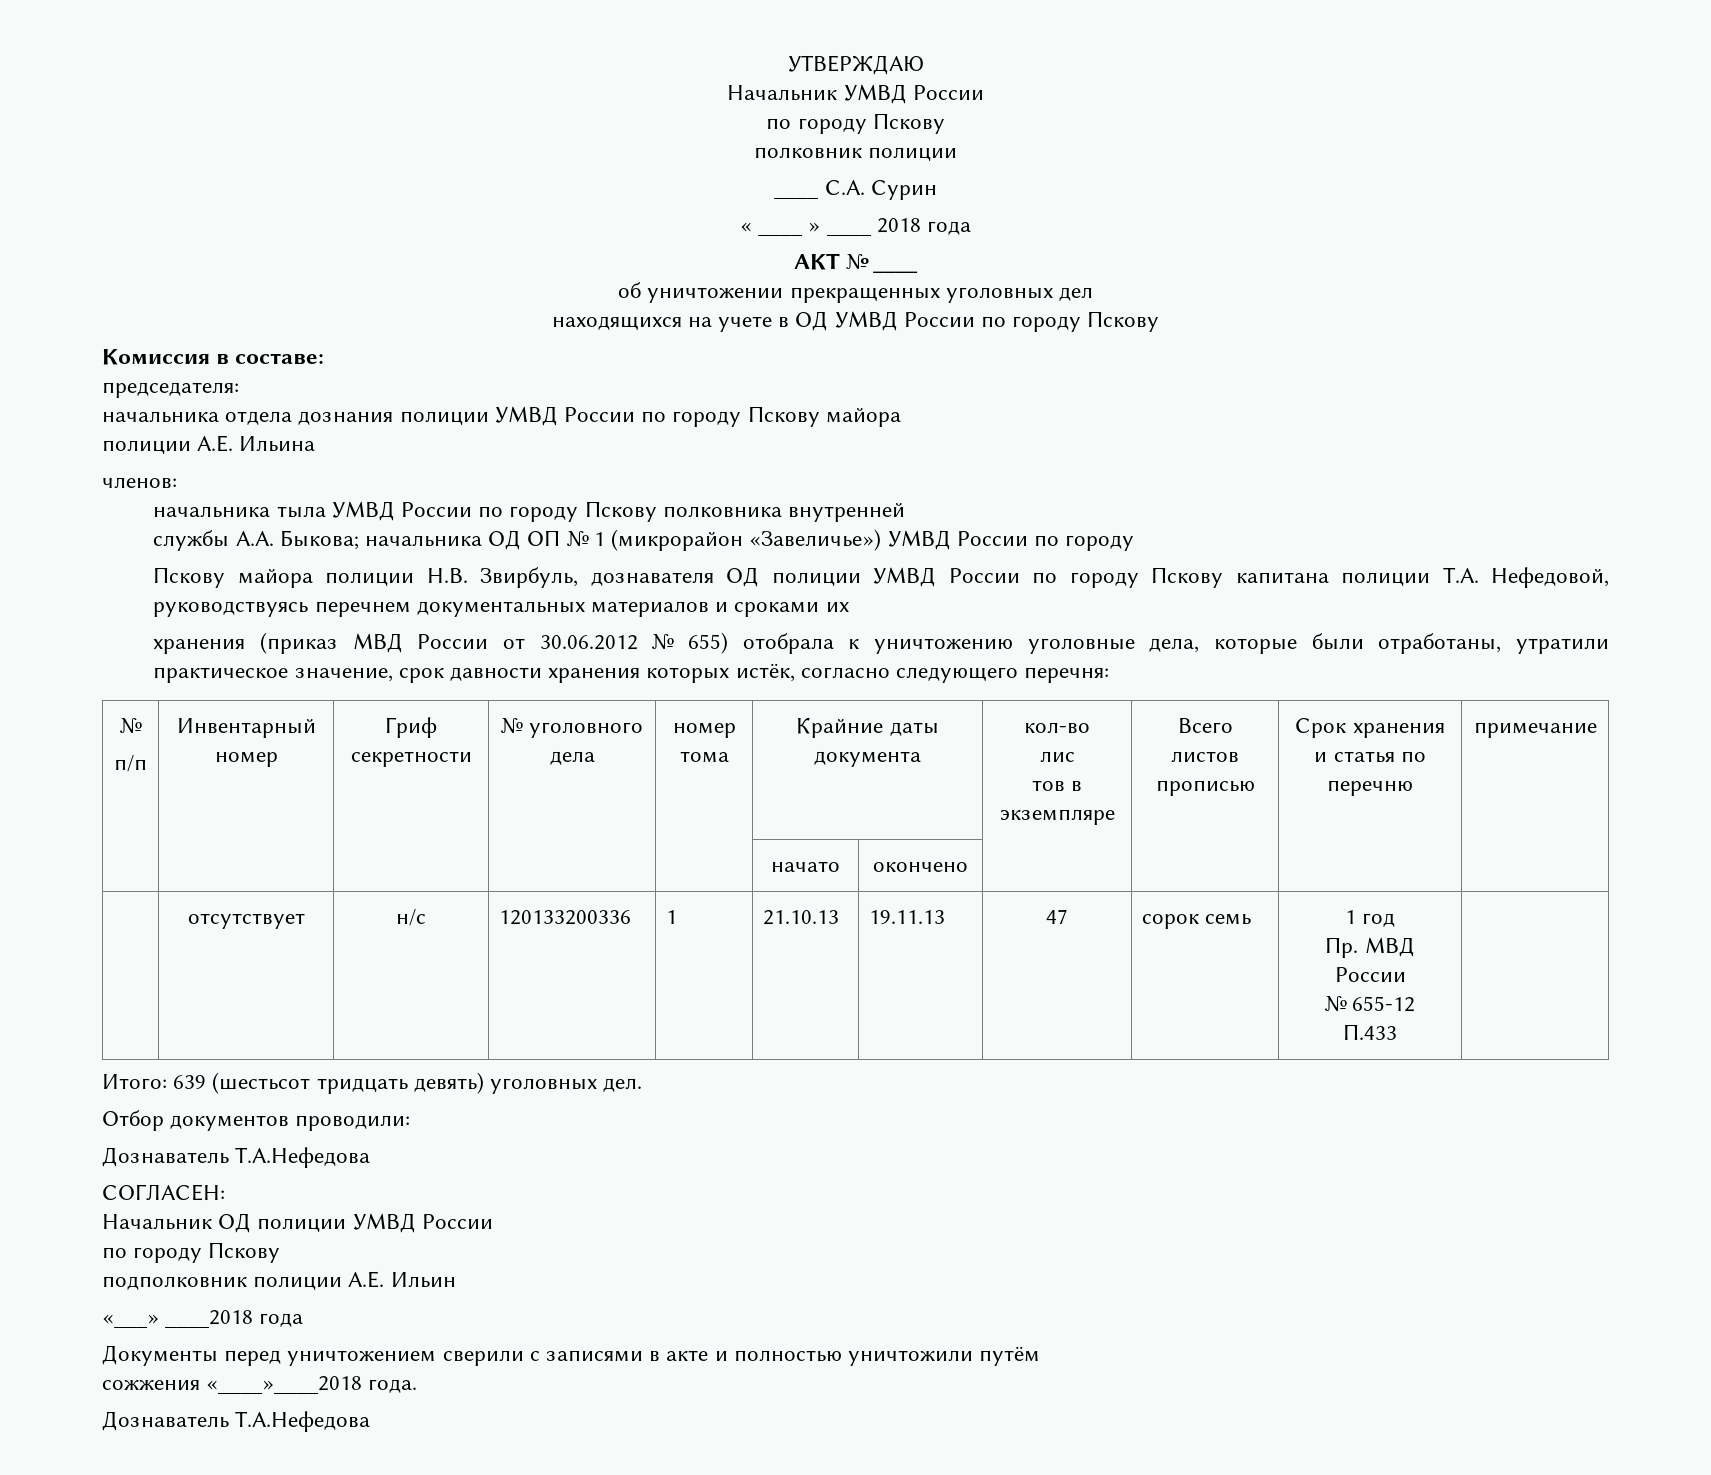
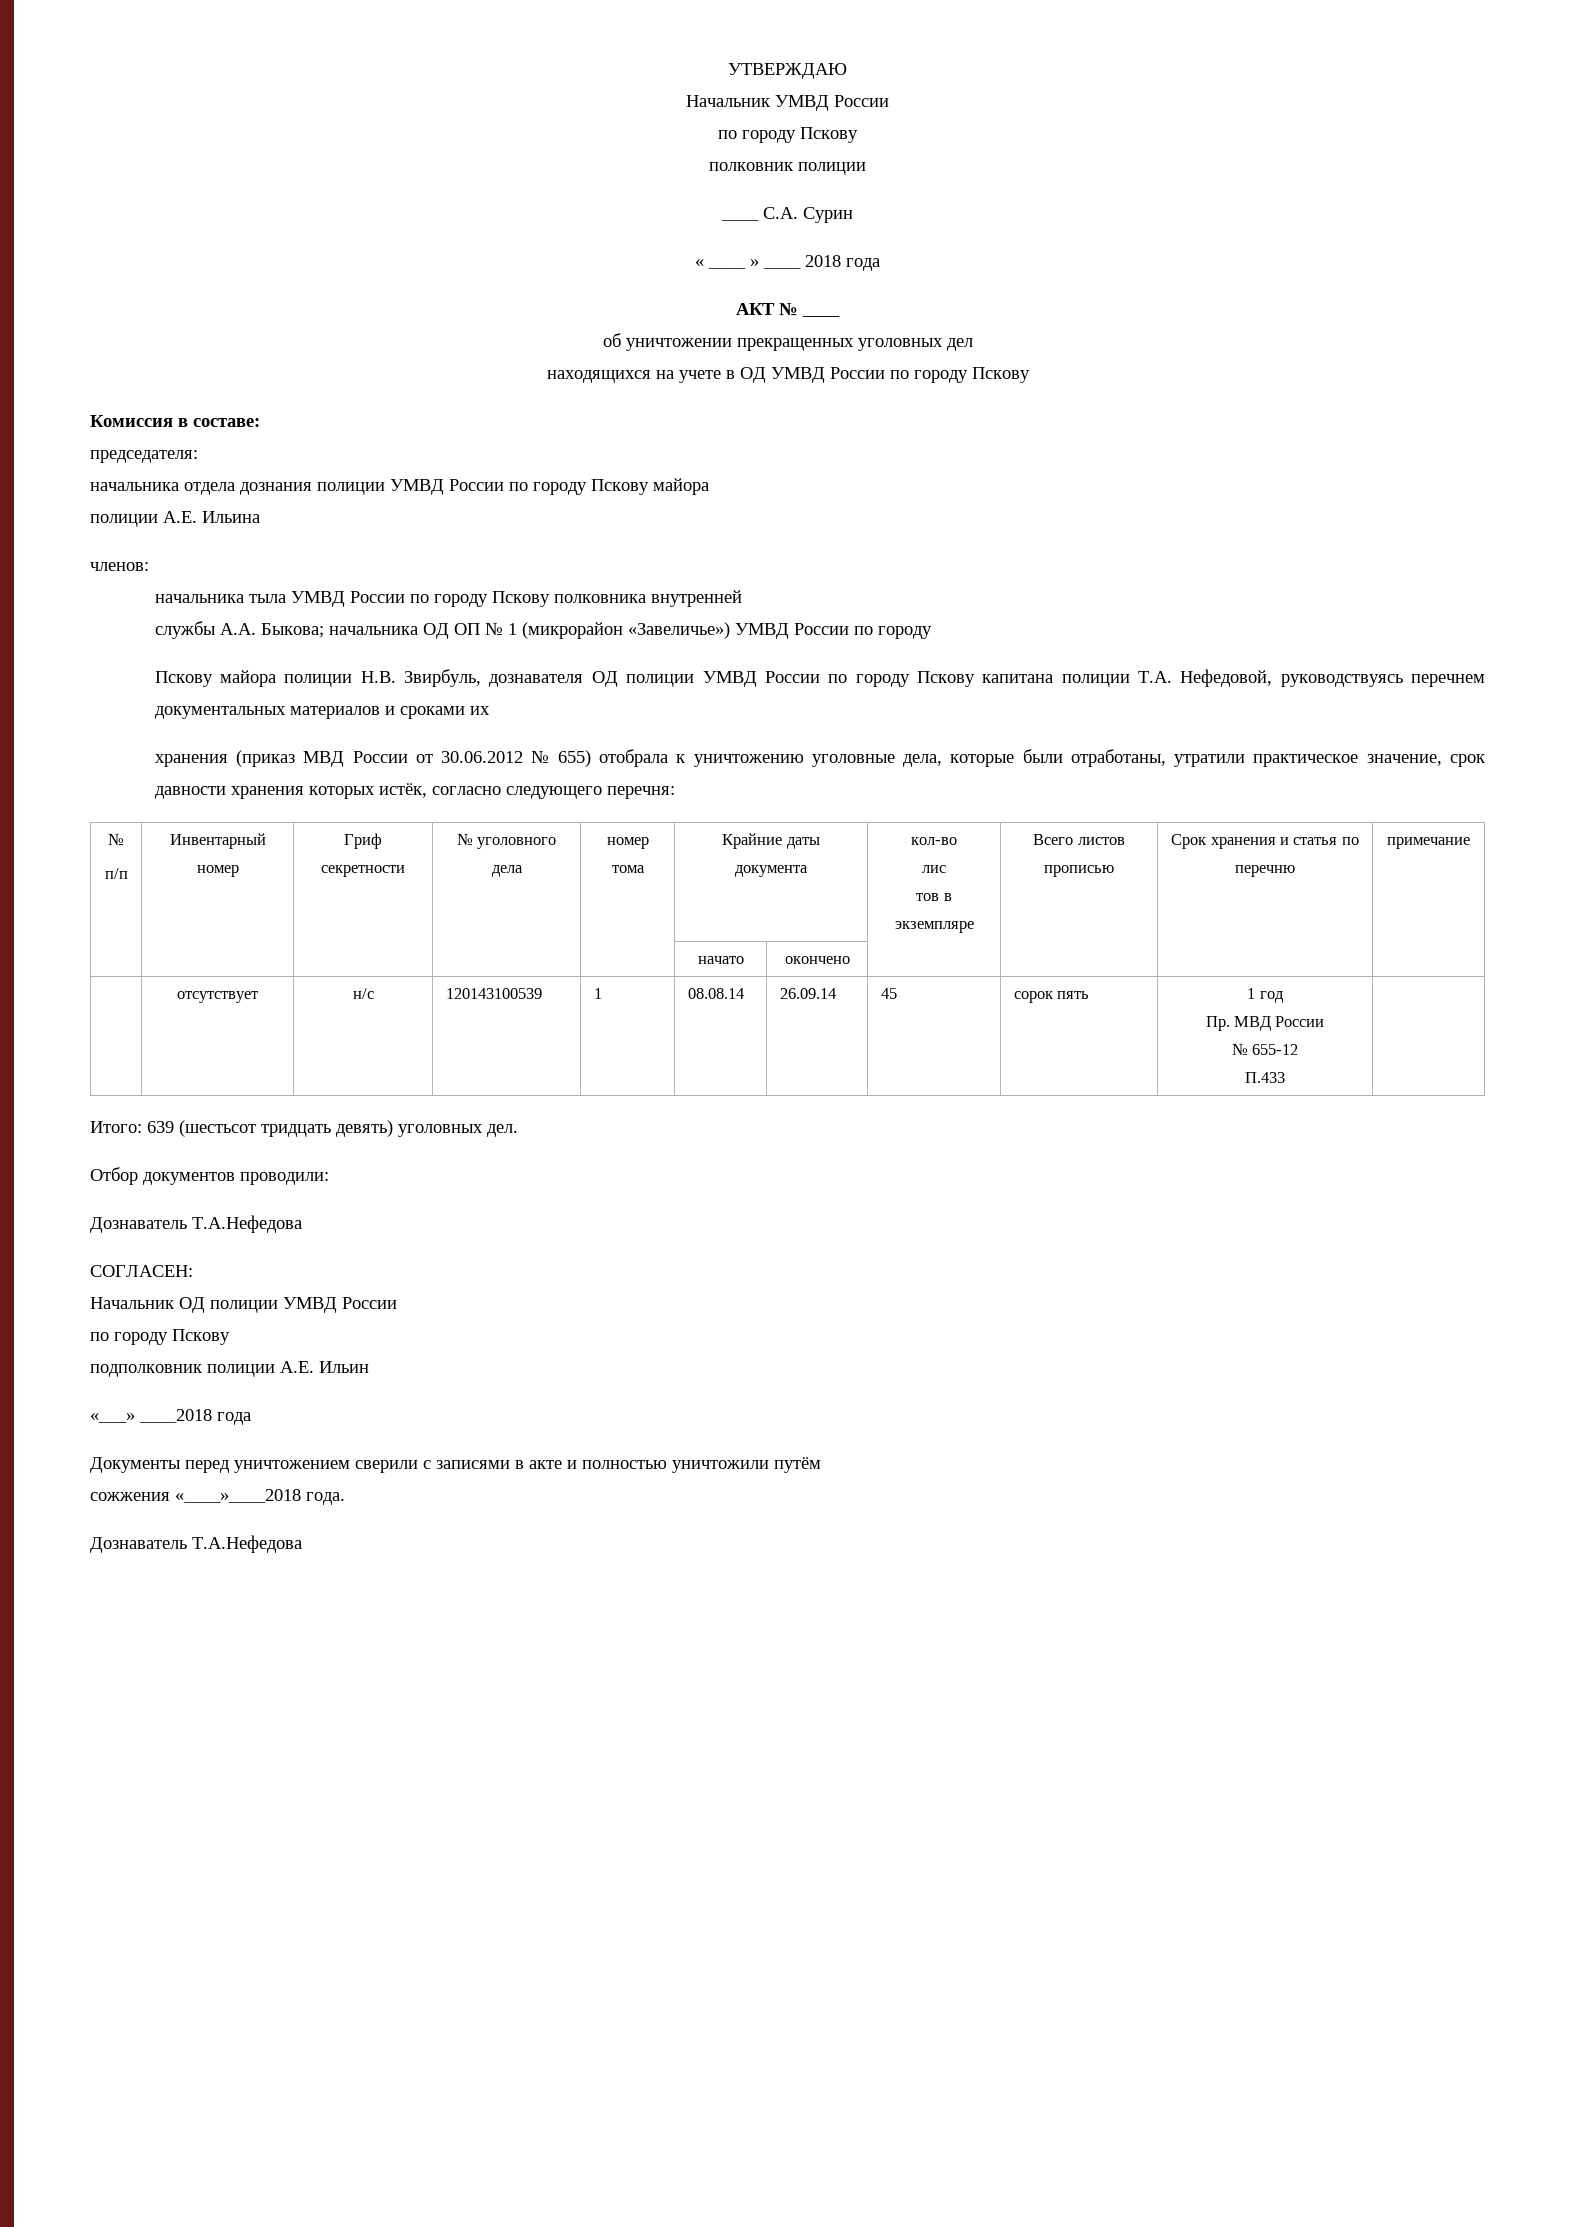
[499,910,632,925] [666,910,678,924] [763,910,840,925] [869,910,946,924] [1046,909,1068,924] 120133200336 | 1 | 21.10.13 | 19.11.13 | 47 -> [445,988,542,999] [593,988,602,999] [687,988,744,999] [779,988,836,999] [880,988,897,999] 120143100539 | 1 | 08.08.14 | 26.09.14 | 45
[1205,914,1252,925] семь -> [1057,991,1090,999] пять

